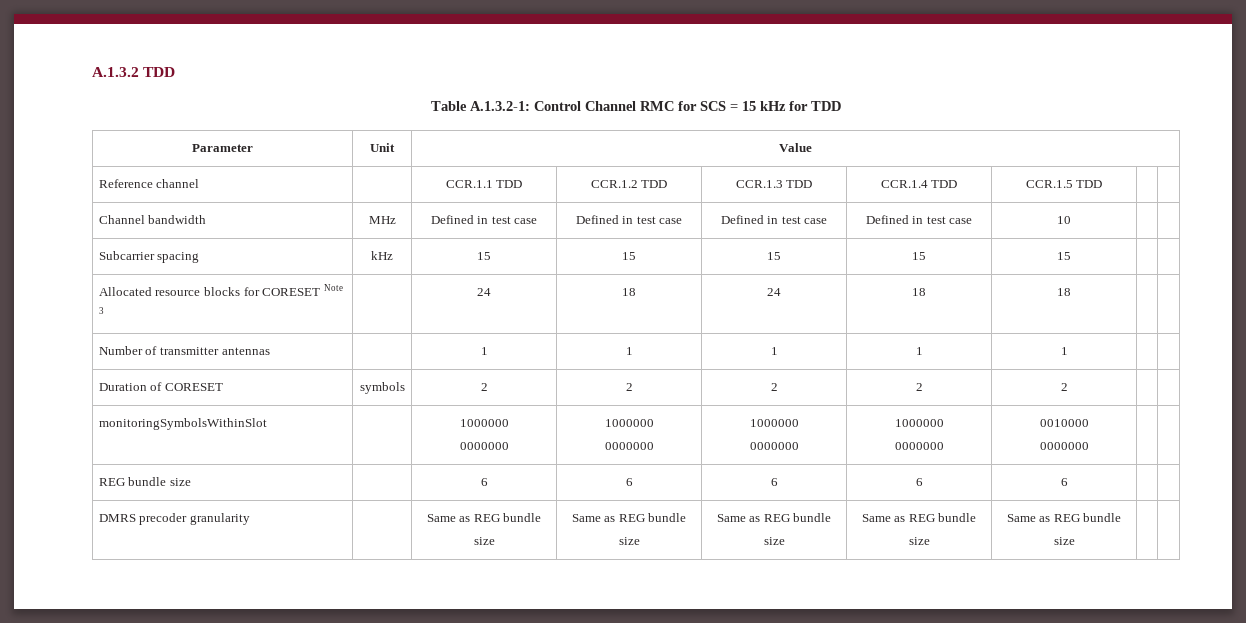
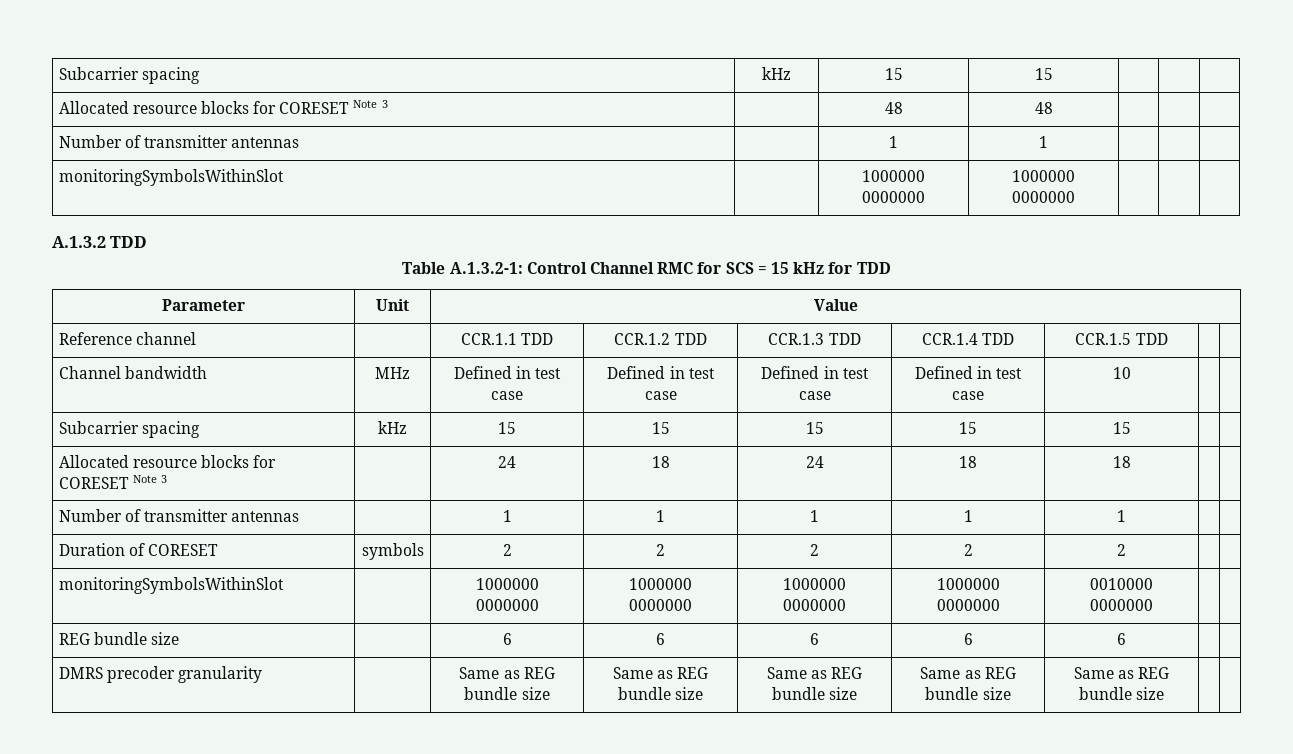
(92, 72) none -> [58,67,200,84] [762,67,791,80] [884,68,903,80] [1034,68,1053,80] [58,100,388,114] [884,102,903,114] [1034,102,1053,114] [58,135,300,148] [889,136,898,148] [1039,136,1048,148] [58,169,284,186] [862,170,925,182] [862,191,925,203] [1012,170,1075,182] [1012,191,1075,203] Subcarrier spacing | kHz | 15 | 15 | | | // Allocated resource blocks for CORESET Note 3 | | 48 | 48 | | | // Number of transmitter antennas | | 1 | 1 | | | // monitoringSymbolsWithinSlot | | 1000000 // 0000000 | 1000000 // 0000000 | | | //

